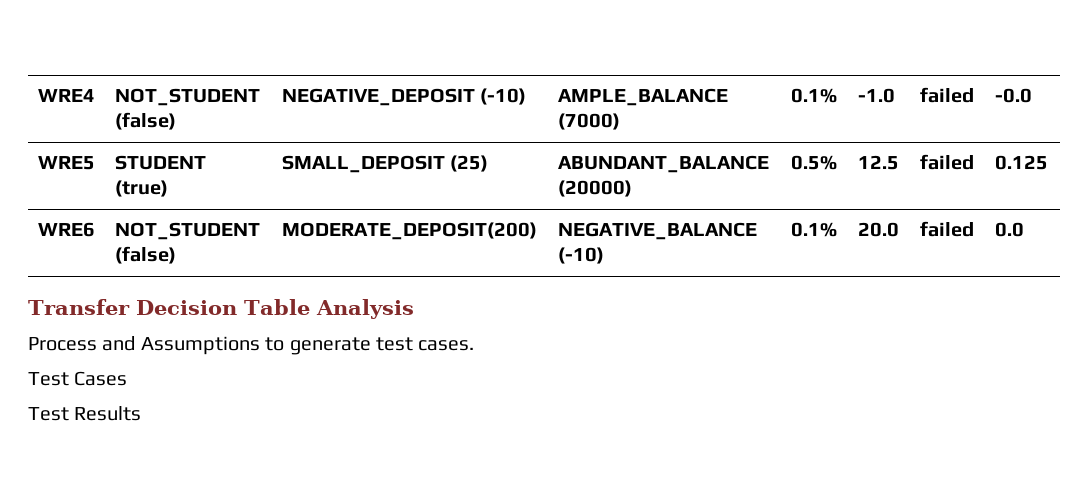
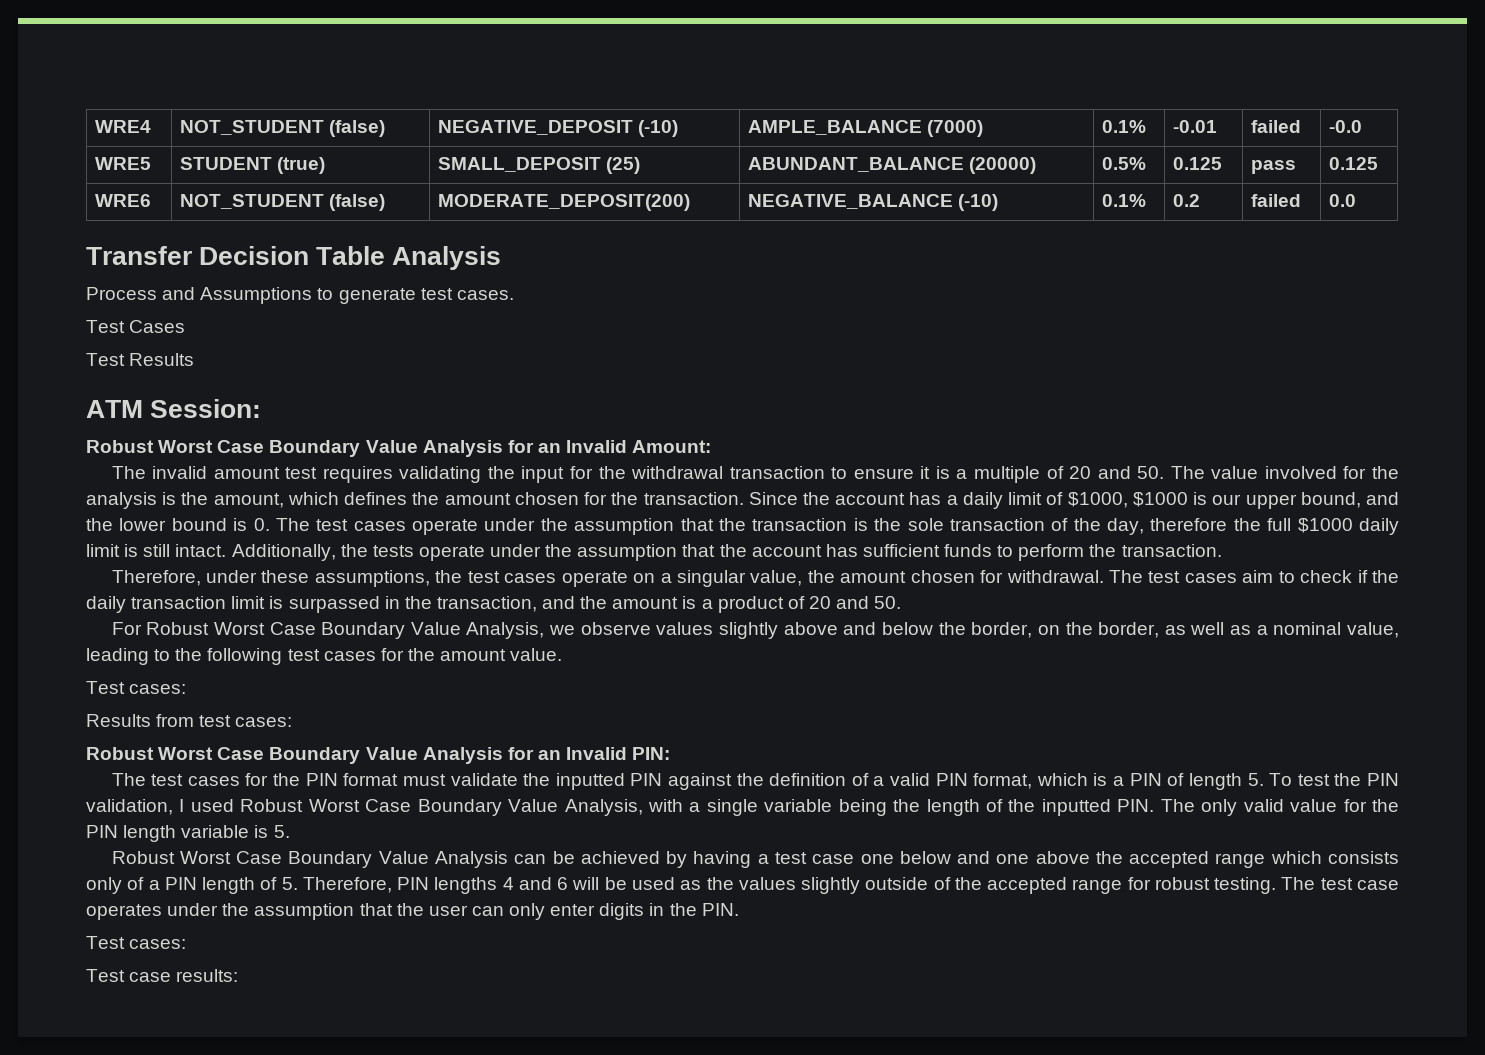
[857,88,895,103] -1.0 -> [1172,120,1217,133] -0.01
[857,155,899,170] [919,154,974,170] 12.5 | failed -> [1172,157,1222,170] [1250,160,1296,174] 0.125 | pass
[857,222,899,237] 20.0 -> [1172,194,1200,207] 0.2
(142, 413) none -> [86,399,262,418] [86,440,712,457] [111,466,1399,483] [86,492,1400,509] [86,518,1399,535] [86,544,1222,561] [111,570,1399,587] [86,596,902,613] [111,622,1400,639] [86,648,563,665] [86,681,187,694] [86,714,293,727] [86,747,671,764] [111,773,1399,790] [86,799,1400,816] [86,825,290,842] [111,851,1399,868] [86,877,1399,894] [86,903,739,920] [86,936,187,949] [86,969,239,982] // ATM Session: // Robust Worst Case Boundary Value Analysis for an Invalid Amount: // The invalid amount test requires validating the input for the withdrawal transaction to ensure it is a multiple of 20 and 50. The value involved for the analysis is the amount, which defines the amount chosen for the transaction. Since the account has a daily limit of $1000, $1000 is our upper bound, and the lower bound is 0. The test cases operate under the assumption that the transaction is the sole transaction of the day, therefore the full $1000 daily limit is still intact. Additionally, the tests operate under the assumption that the account has sufficient funds to perform the transaction. // Therefore, under these assumptions, the test cases operate on a singular value, the amount chosen for withdrawal. The test cases aim to check if the daily transaction limit is surpassed in the transaction, and the amount is a product of 20 and 50. // For Robust Worst Case Boundary Value Analysis, we observe values slightly above and below the border, on the border, as well as a nominal value, leading to the following test cases for the amount value. // Test cases: // Results from test cases: // Robust Worst Case Boundary Value Analysis for an Invalid PIN: // The test cases for the PIN format must validate the inputted PIN against the definition of a valid PIN format, which is a PIN of length 5. To test the PIN validation, I used Robust Worst Case Boundary Value Analysis, with a single variable being the length of the inputted PIN. The only valid value for the PIN length variable is 5. // Robust Worst Case Boundary Value Analysis can be achieved by having a test case one below and one above the accepted range which consists only of a PIN length of 5. Therefore, PIN lengths 4 and 6 will be used as the values slightly outside of the accepted range for robust testing. The test case operates under the assumption that the user can only enter digits in the PIN. // Test cases: // Test case results:

